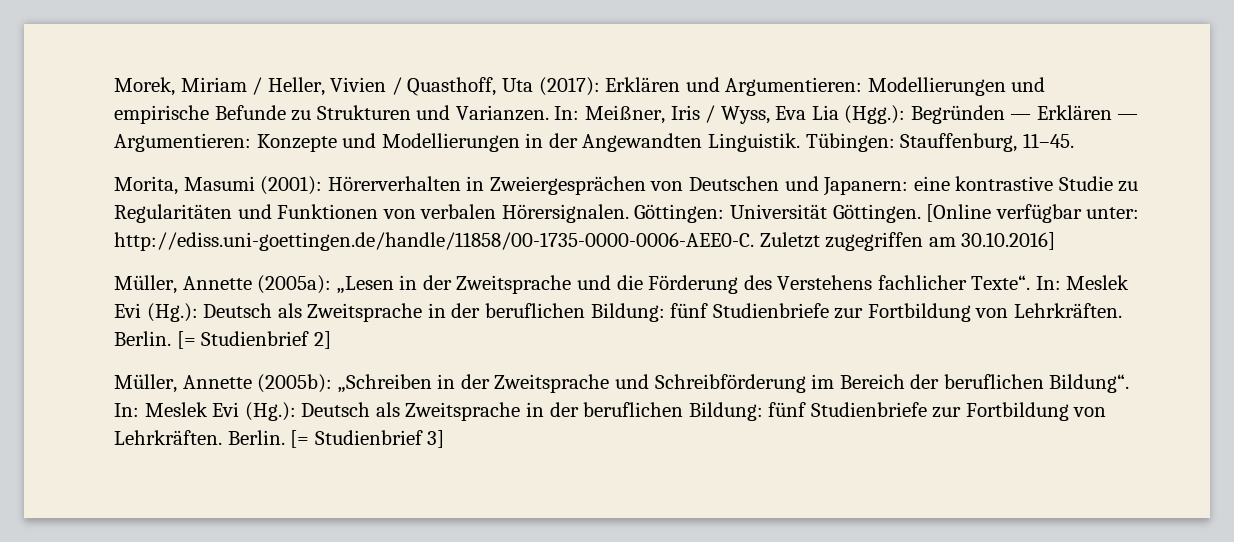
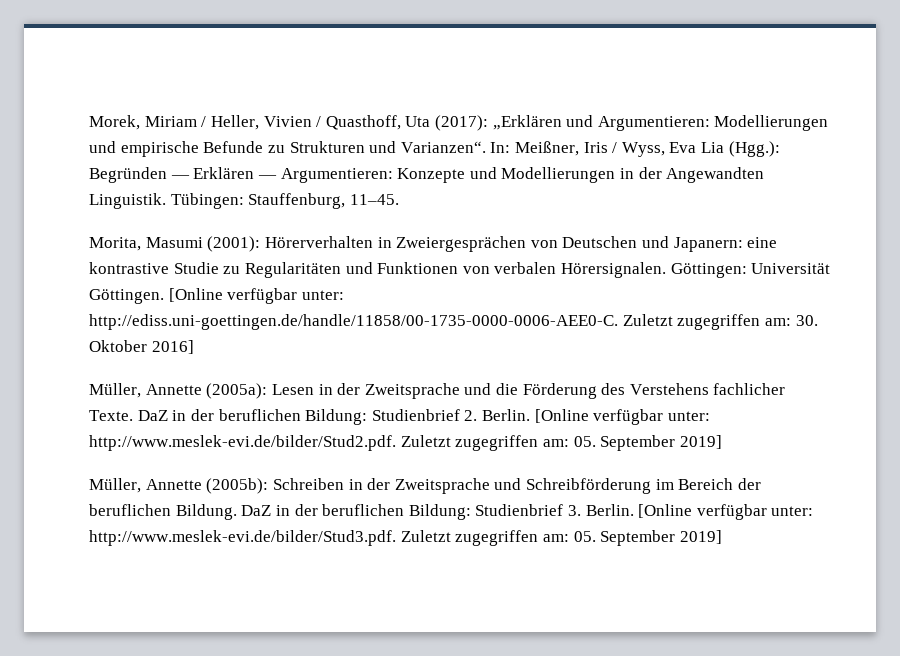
[605,77,681,92] Erklären -> [492,115,562,130] „Erklären
[455,105,549,121] Varianzen. -> [400,141,486,153] Varianzen“.
[928,232,1056,250] am 30.10.2016] -> [765,315,818,326] [89,340,194,354] am: 30. Oktober 2016]
[336,276,394,294] „Lesen -> [272,384,315,395] Lesen
[971,275,1130,290] [114,303,1122,322] [114,331,331,349] Texte“. In: Meslek Evi (Hg.): Deutsch als Zweitsprache in der beruflichen Bildung: fünf Studienbriefe zur Fortbildung von Lehrkräften. Berlin. [= Studienbrief 2] -> [89,409,710,425] [89,435,722,451] Texte. DaZ in der beruflichen Bildung: Studienbrief 2. Berlin. [Online verfügbar unter: http://www.meslek-evi.de/bilder/Stud2.pdf. Zuletzt zugegriffen am: 05. September 2019]
[337,374,432,393] „Schreiben -> [273,478,345,490] Schreiben
[1049,374,1130,393] [114,402,1107,421] [114,430,445,448] Bildung“. In: Meslek Evi (Hg.): Deutsch als Zweitsprache in der beruflichen Bildung: fünf Studienbriefe zur Fortbildung von Lehrkräften. Berlin. [= Studienbrief 3] -> [175,504,814,520] [89,530,722,546] Bildung. DaZ in der beruflichen Bildung: Studienbrief 3. Berlin. [Online verfügbar unter: http://www.meslek-evi.de/bilder/Stud3.pdf. Zuletzt zugegriffen am: 05. September 2019]

